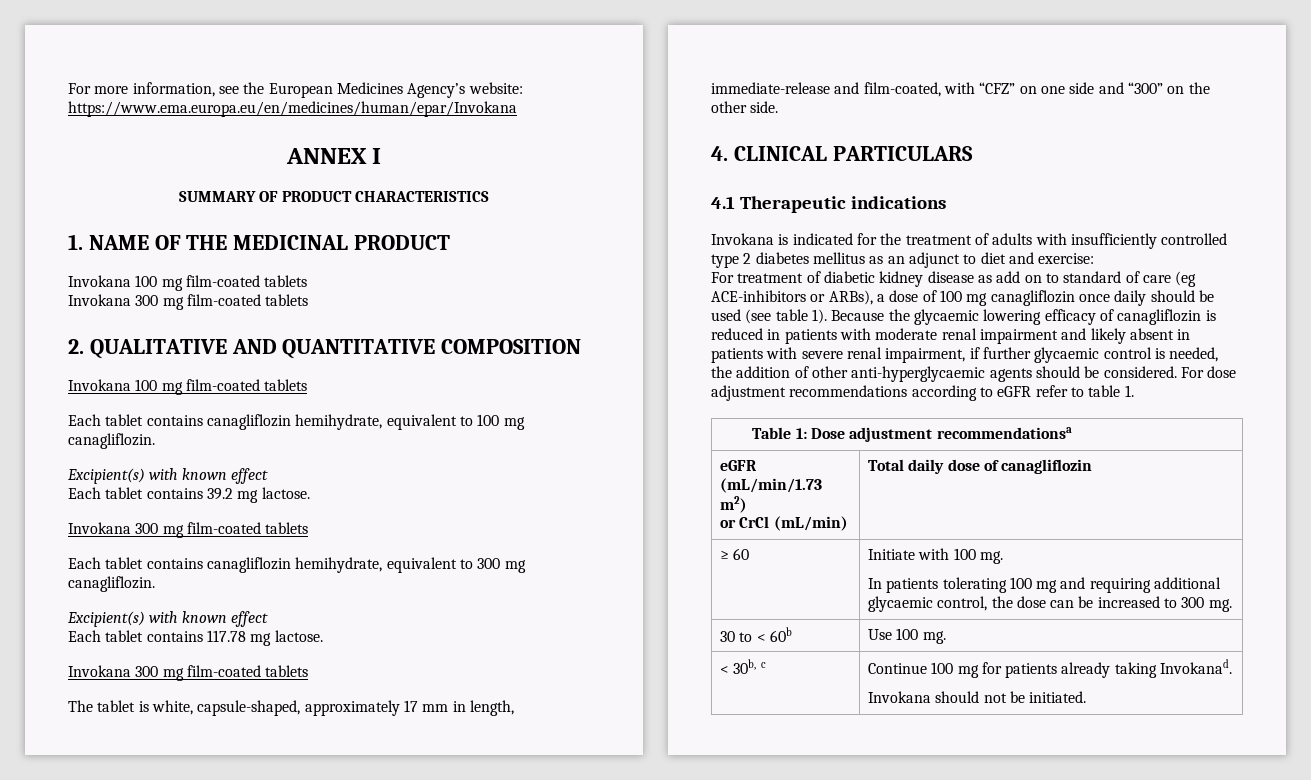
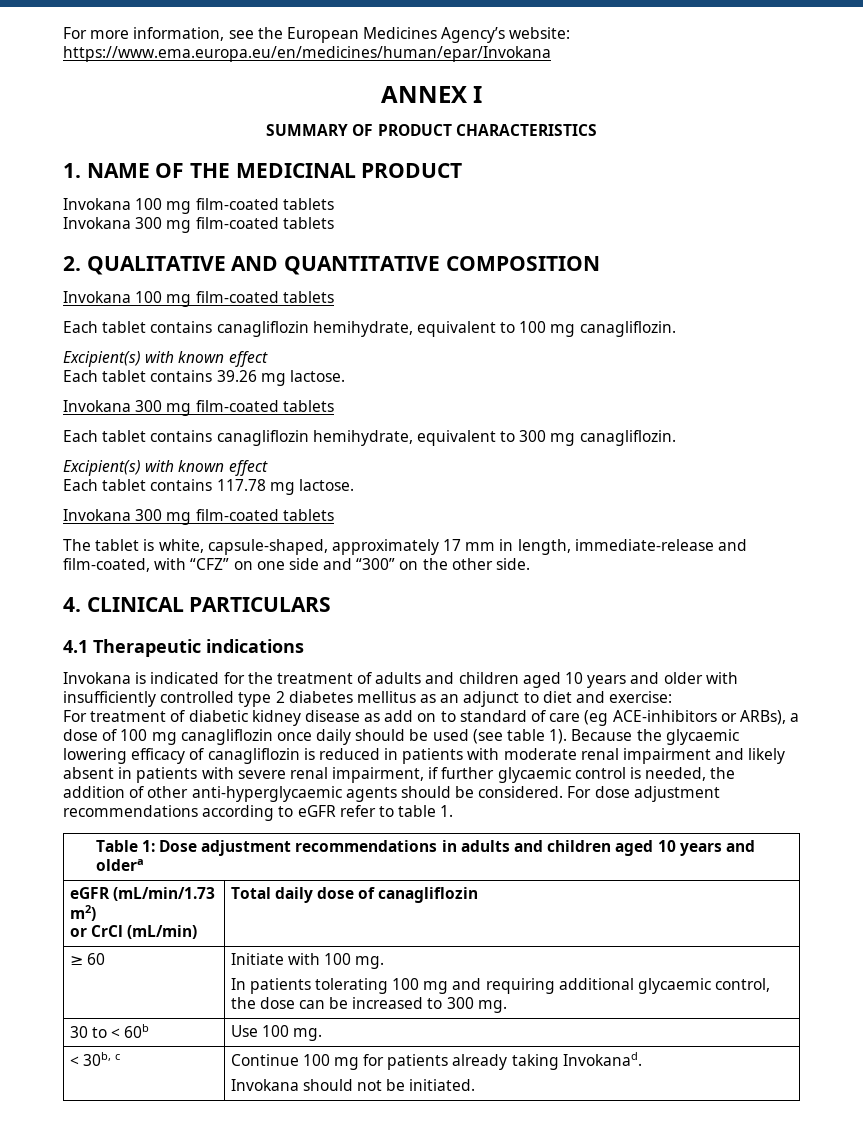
[206,488,233,500] 39.2 -> [216,370,257,382] 39.26
(1033, 239) none -> [425,672,703,688] and children aged 10 years and older
[936,427,1072,439] recommendationsa -> [295,840,755,856] [95,859,144,871] recommendations in adults and children aged 10 years and oldera

